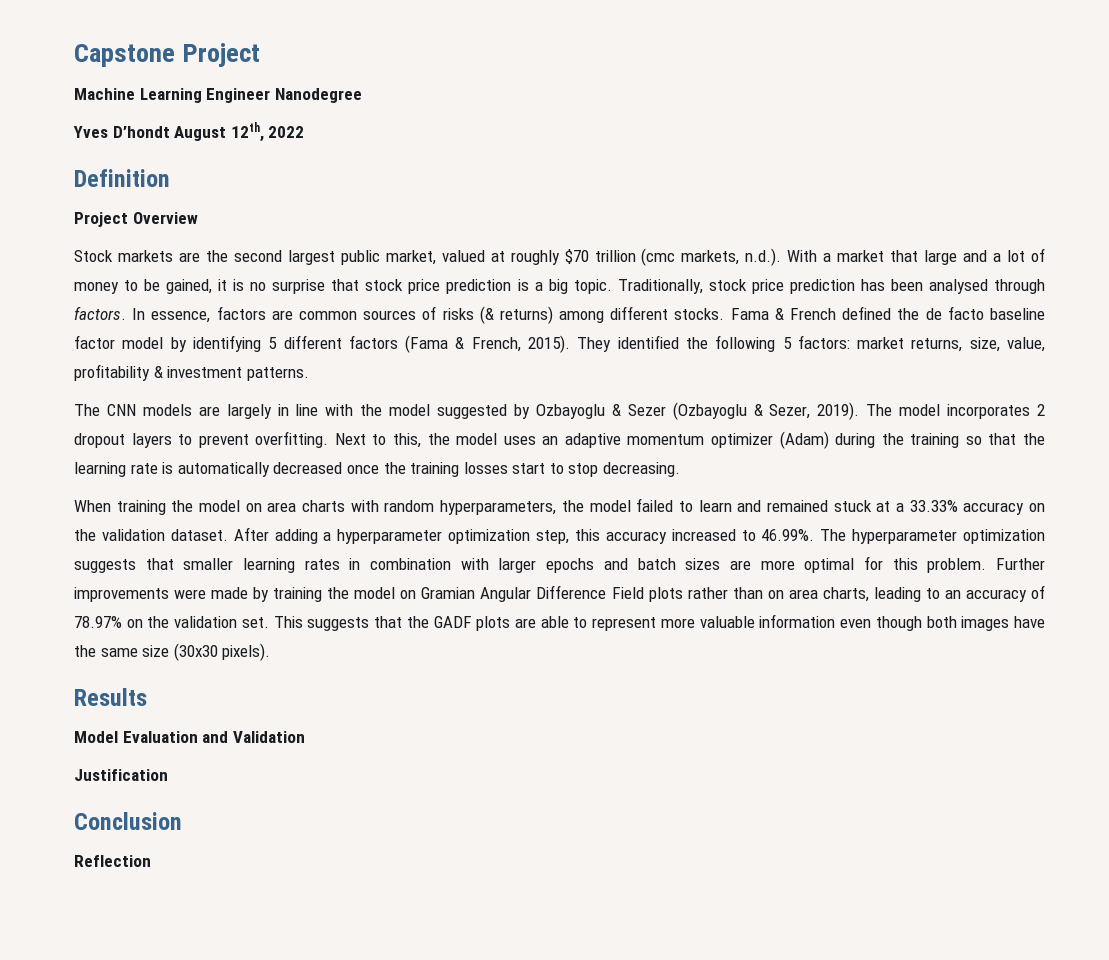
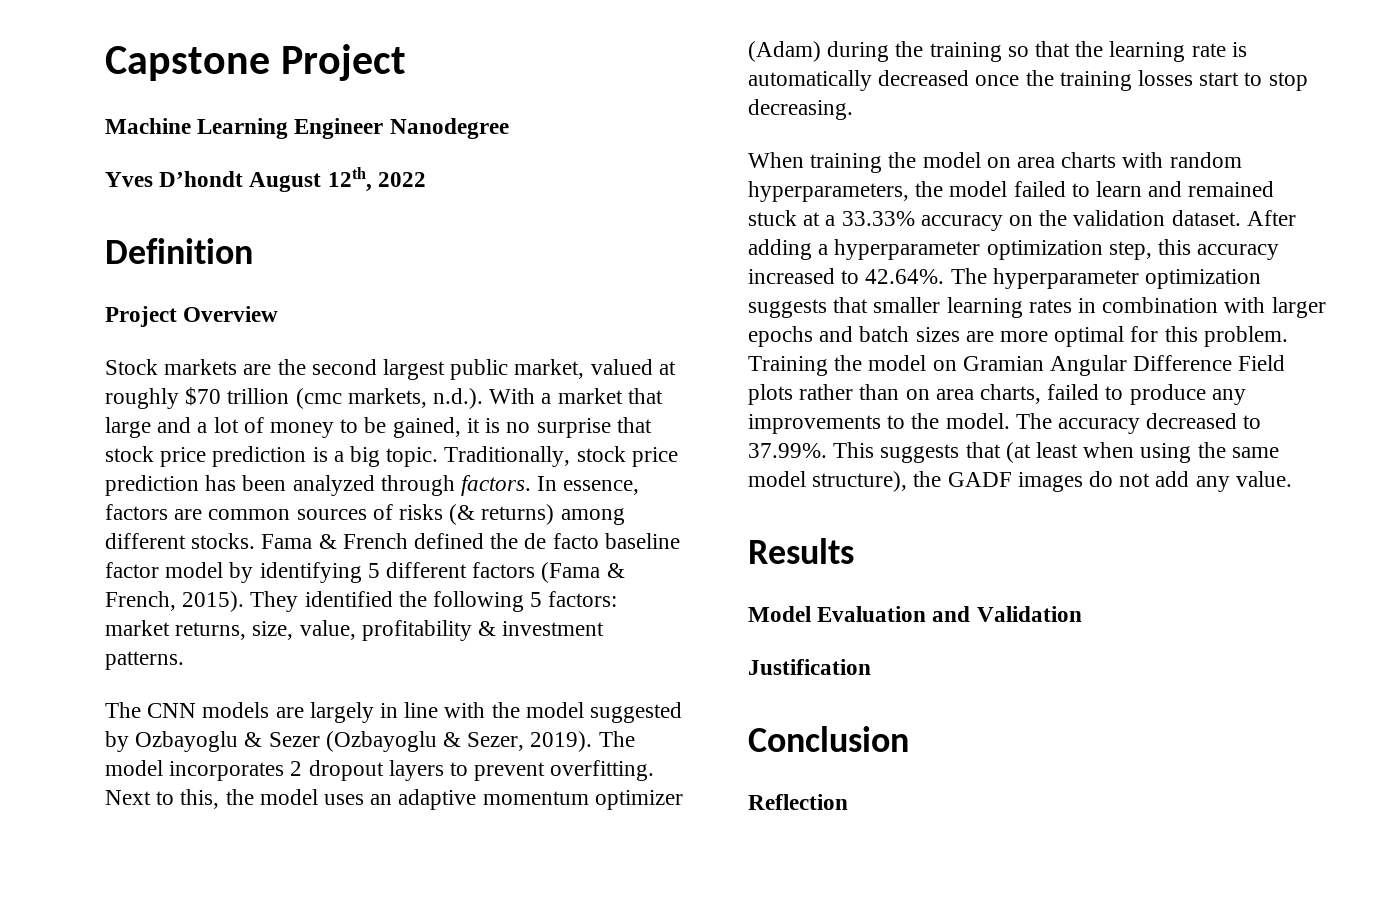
[928,279,988,294] analysed -> [292,475,375,496] analyzed
[761,529,815,541] 46.99%. -> [865,269,945,284] 42.64%.
[996,558,1046,570] [74,587,323,602] Further improvements were made by training -> [748,356,828,376] Training
[873,585,1045,602] [74,614,1046,631] [74,643,271,661] leading to an accuracy of 78.97% on the validation set. This suggests that the GADF plots are able to represent more valuable information even though both images have the same size (30x30 pixels). -> [1047,384,1246,405] [748,413,1262,434] [748,442,1279,463] [748,471,1292,492] failed to produce any improvements to the model. The accuracy decreased to 37.99%. This suggests that (at least when using the same model structure), the GADF images do not add any value.

